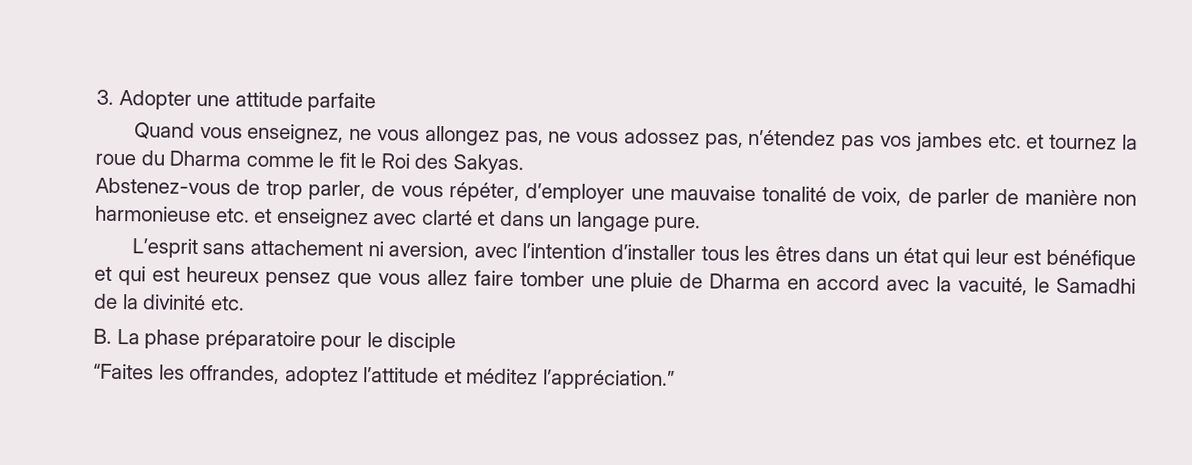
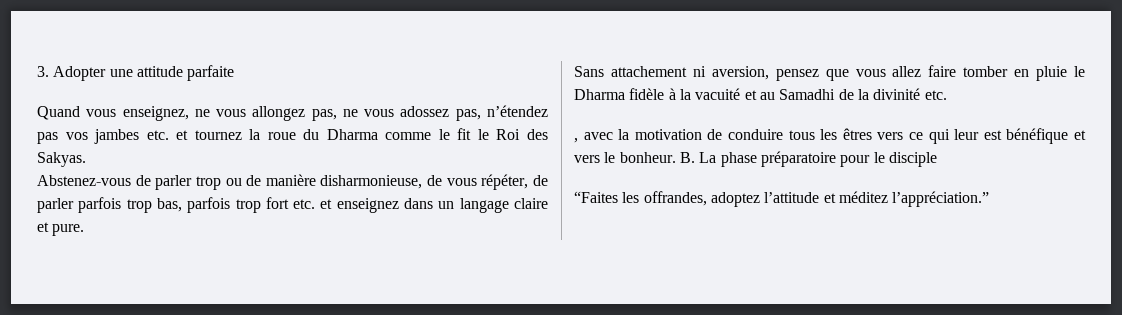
[265,180,1138,208] [95,205,496,229] trop parler, de vous répéter, d’employer une mauvaise tonalité de voix, de parler de manière non harmonieuse etc. et enseignez avec clarté et -> [155,174,548,190] [37,197,399,213] parler trop ou de manière disharmonieuse, de vous répéter, de parler parfois trop bas, parfois trop fort etc. et enseignez
(650, 221) none -> [514,198,549,209] [37,222,49,232] claire et
[131,238,246,258] L’esprit sans -> [574,66,604,77] Sans
[473,243,1137,270] [94,265,260,286] avec l’intention d’installer tous les êtres dans un état qui leur est bénéfique et qui est heureux -> (769, 73) none
[590,272,1051,296] une pluie de Dharma en accord avec la vacuité, le -> [1014,66,1085,81] [574,88,775,100] en pluie le Dharma fidèle à la vacuité et au
(245, 303) none -> [574,128,1087,144] [574,152,676,163] , avec la motivation de conduire tous les êtres vers ce qui leur est bénéfique et vers le bonheur.

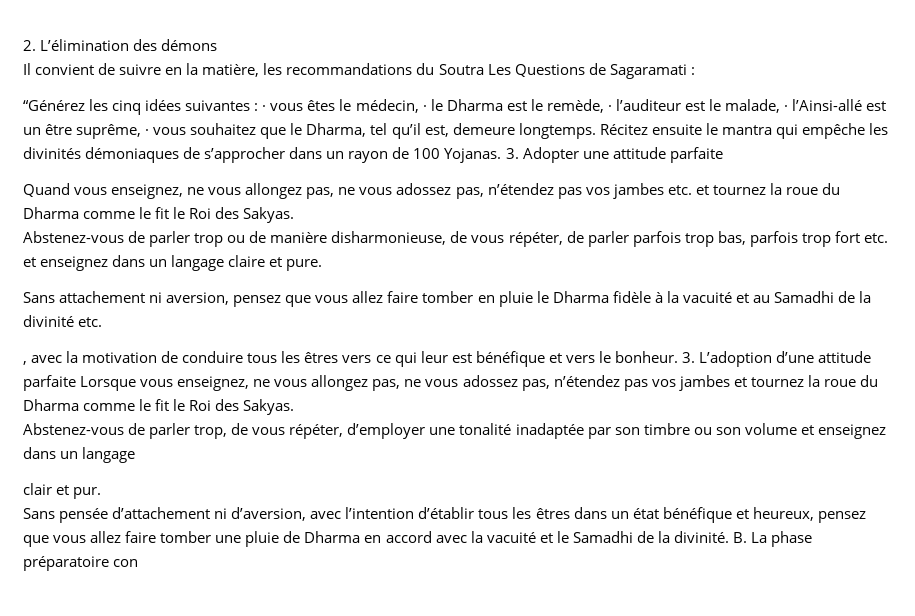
(37, 71) none -> [23,39,218,51] [23,63,695,79] [23,99,887,115] [23,123,888,139] [23,147,502,163] 2. L’élimination des démons // Il convient de suivre en la matière, les recommandations du Soutra Les Questions de Sagaramati : // “Générez les cinq idées suivantes : · vous êtes le médecin, · le Dharma est le remède, · l’auditeur est le malade, · l’Ainsi-allé est un être suprême, · vous souhaitez que le Dharma, tel qu’il est, demeure longtemps. Récitez ensuite le mantra qui empêche les divinités démoniaques de s’approcher dans un rayon de 100 Yojanas.
[679,151,937,167] [574,191,990,207] B. La phase préparatoire pour le disciple // “Faites les offrandes, adoptez l’attitude et méditez l’appréciation.” -> [681,351,872,367] [23,375,878,391] [23,399,295,415] [23,423,886,439] [23,447,136,463] [23,483,102,499] [23,507,866,523] [23,531,813,547] [23,556,139,571] 3. L’adoption d’une attitude parfaite Lorsque vous enseignez, ne vous allongez pas, ne vous adossez pas, n’étendez pas vos jambes et tournez la roue du Dharma comme le fit le Roi des Sakyas. // Abstenez-vous de parler trop, de vous répéter, d’employer une tonalité inadaptée par son timbre ou son volume et enseignez dans un langage // clair et pur. // Sans pensée d’attachement ni d’aversion, avec l’intention d’établir tous les êtres dans un état bénéfique et heureux, pensez que vous allez faire tomber une pluie de Dharma en accord avec la vacuité et le Samadhi de la divinité. B. La phase préparatoire con

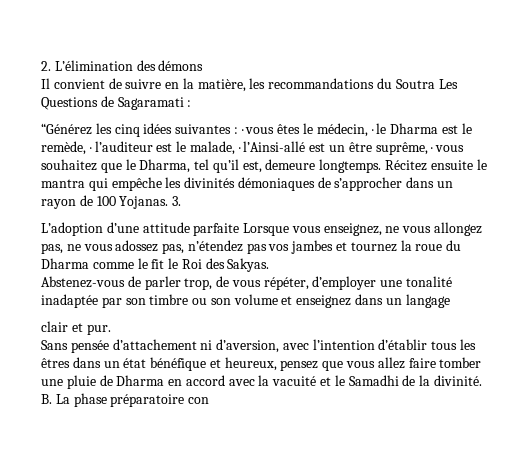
[522,147,723,163] [23,183,840,199] [23,207,295,223] [23,231,888,247] [23,255,323,271] [23,291,872,307] [23,315,103,327] [23,351,695,367] Adopter une attitude parfaite // Quand vous enseignez, ne vous allongez pas, ne vous adossez pas, n’étendez pas vos jambes etc. et tournez la roue du Dharma comme le fit le Roi des Sakyas. // Abstenez-vous de parler trop ou de manière disharmonieuse, de vous répéter, de parler parfois trop bas, parfois trop fort etc. et enseignez dans un langage claire et pure. // Sans attachement ni aversion, pensez que vous allez faire tomber en pluie le Dharma fidèle à la vacuité et au Samadhi de la divinité etc. // , avec la motivation de conduire tous les êtres vers ce qui leur est bénéfique et vers le bonheur. 3. -> (182, 201) //

